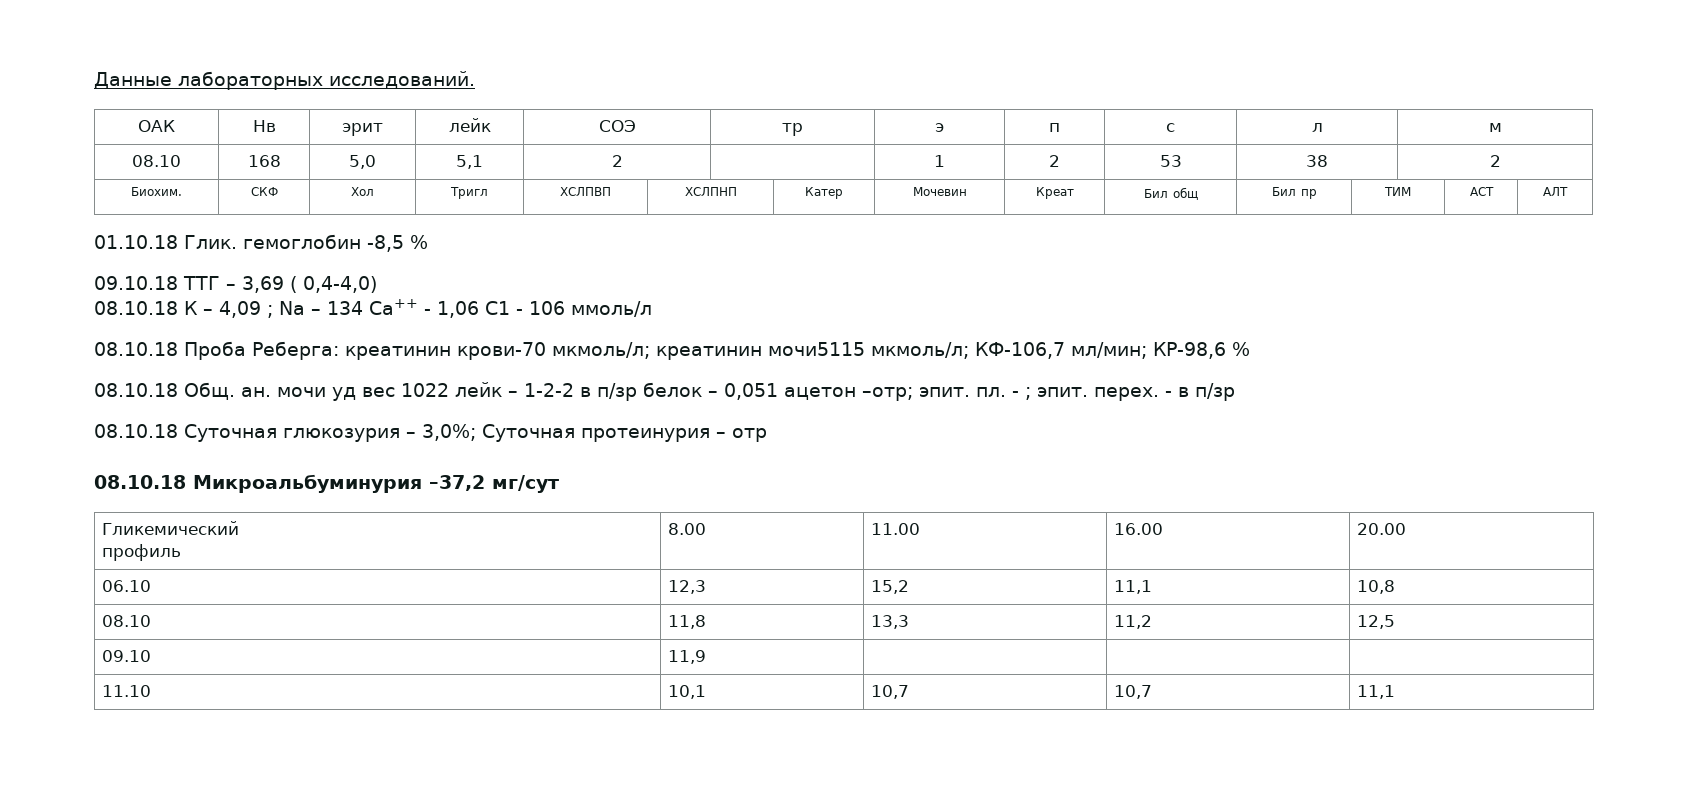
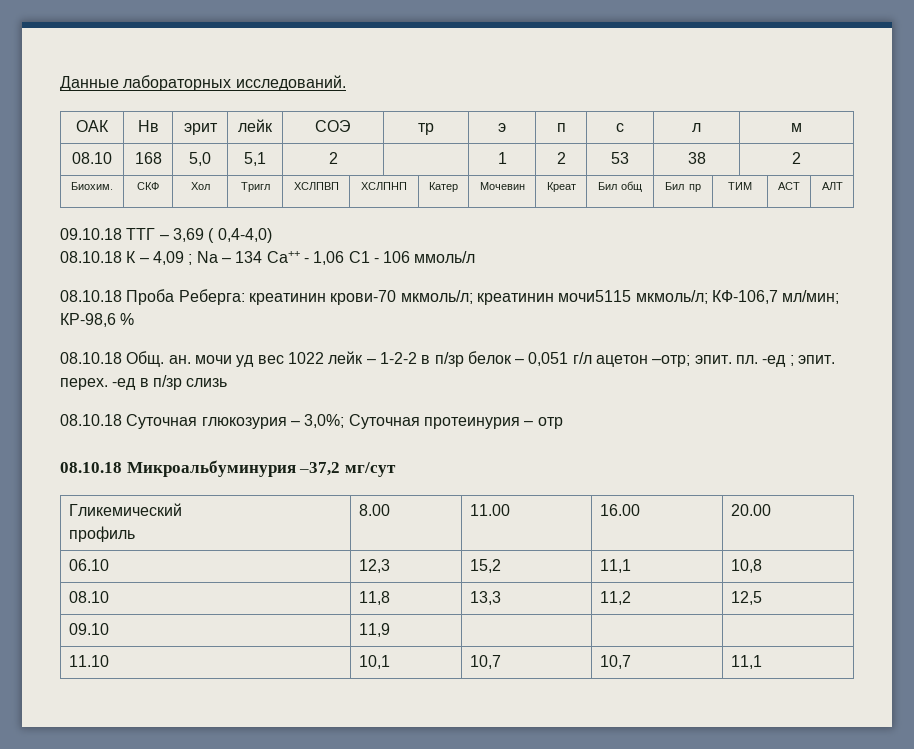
[94,234,428,252] // 01.10.18 Глик. гемоглобин -8,5 % -> (843, 186) none
(778, 391) none -> [572,352,592,364] г/л
[1012,391,1019,397] - -> [762,355,787,367] -ед
[1165,383,1235,401] - в п/зр -> [112,375,228,390] -ед в п/зр слизь

